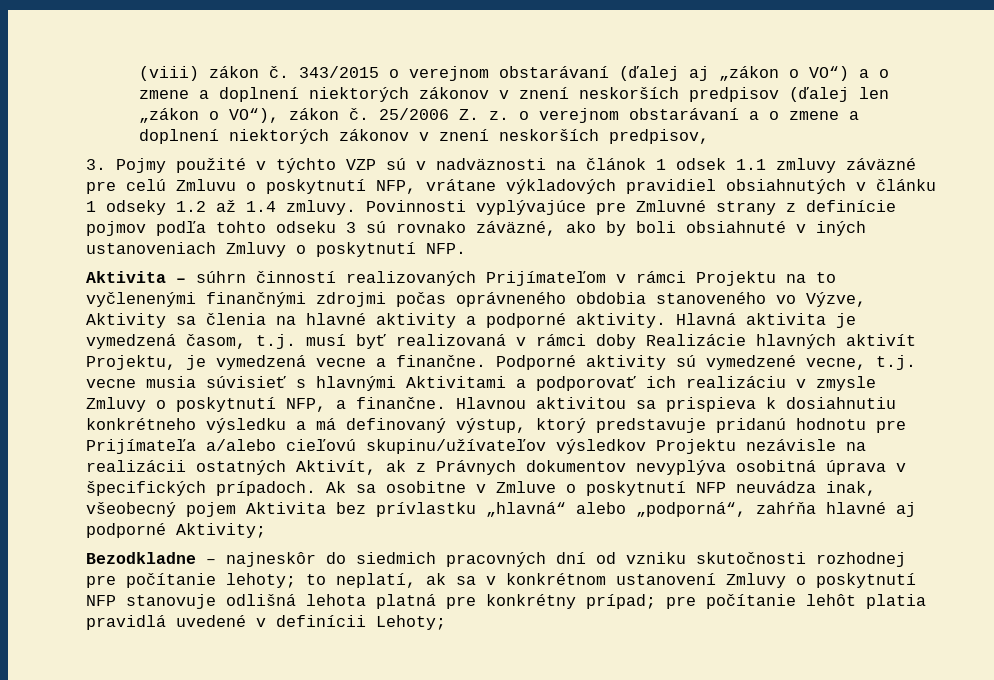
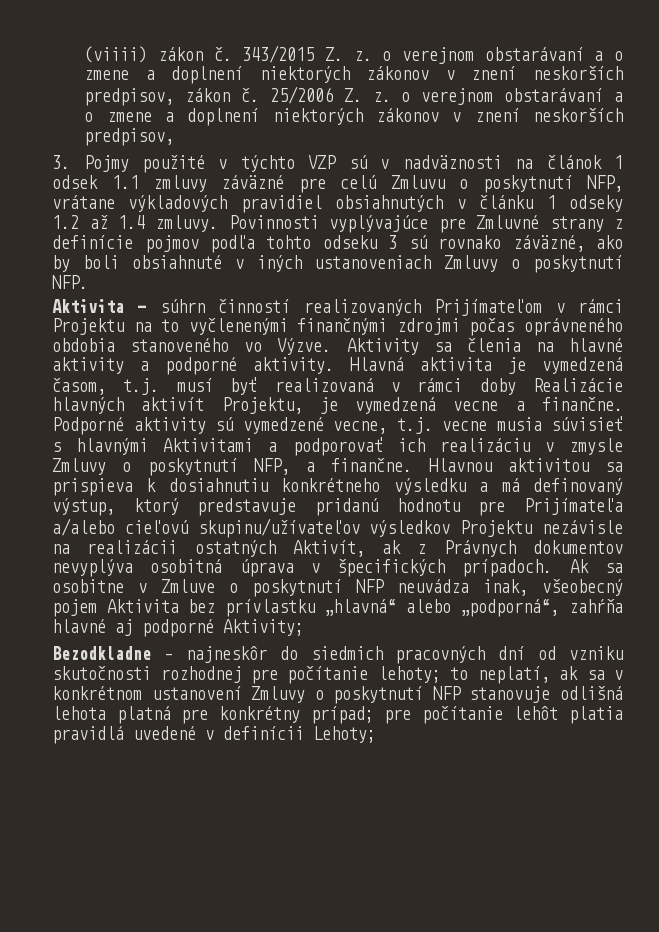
[138,66,199,81] (viii) -> [84,46,148,63] (viiii)
[388,66,849,81] o verejnom obstarávaní (ďalej aj „zákon o VO“) -> [324,47,584,64] Z. z. o verejnom obstarávaní
[688,87,889,102] [138,108,279,123] predpisov (ďalej len „zákon o VO“), -> [84,88,175,106] predpisov,
[805,292,866,307] Výzve, -> [277,338,332,355] Výzve.

